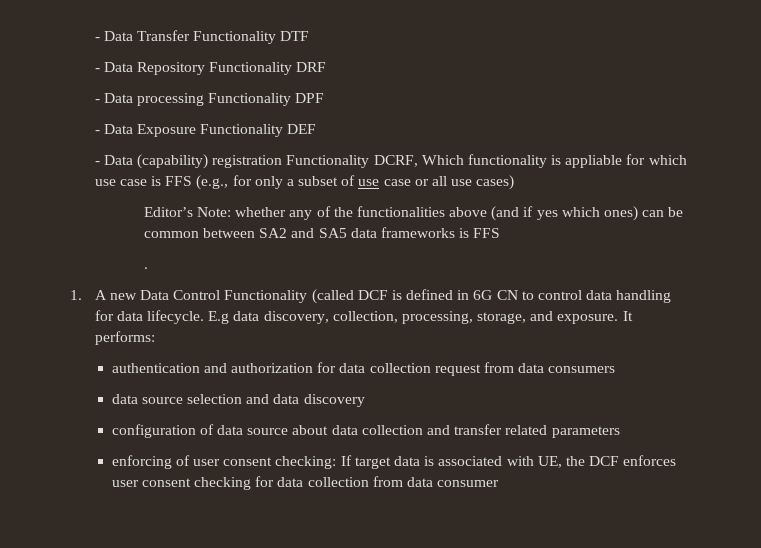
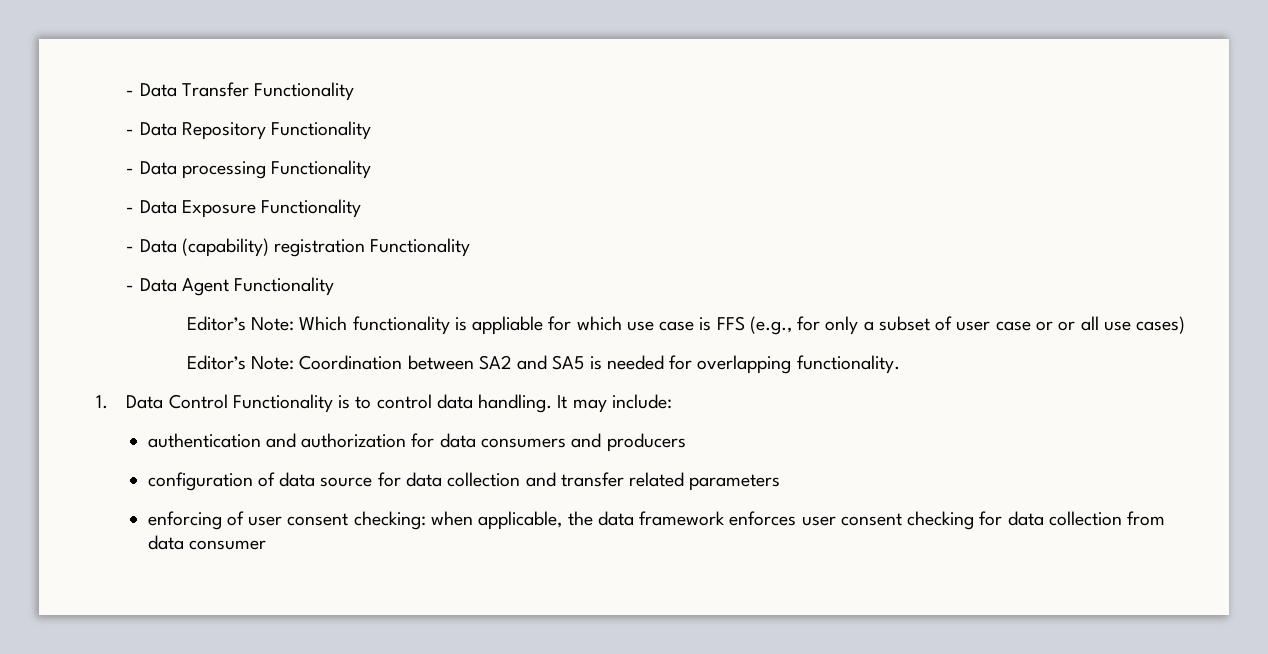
[280,31,310,41] DTF -> (355, 91) none
[296,62,327,72] DRF -> (372, 130) none
[295,93,325,103] DPF -> (372, 169) none
[287,124,317,134] DEF -> (362, 208) none
[373,155,418,167] DCRF, -> [126,277,335,296] [186,316,294,331] // - Data Agent Functionality // Editor’s Note:
[358,179,380,186] use -> [956,321,991,331] user
(429, 182) none -> [1058,321,1076,331] or
[235,206,684,221] [143,227,501,238] [143,267,148,269] whether any of the functionalities above (and if yes which ones) can be common between SA2 and SA5 data frameworks is FFS // . -> [299,355,900,374] Coordination between SA2 and SA5 is needed for overlapping functionality.
[94,290,137,300] A new -> (108, 402) none
[311,289,672,304] [94,310,633,324] [94,331,155,345] (called DCF is defined in 6G CN to control data handling for data lifecycle. E.g data discovery, collection, processing, storage, and exposure. It performs: -> [338,394,672,413] is to control data handling. It may include:
[369,362,616,376] [111,394,365,407] collection request from data consumers // data source selection and data discovery -> [481,433,686,452] consumers and producers
[292,425,329,435] about -> [377,472,401,487] for
[340,455,620,469] If target data is associated with UE, the DCF -> [431,511,726,530] when applicable, the data framework

